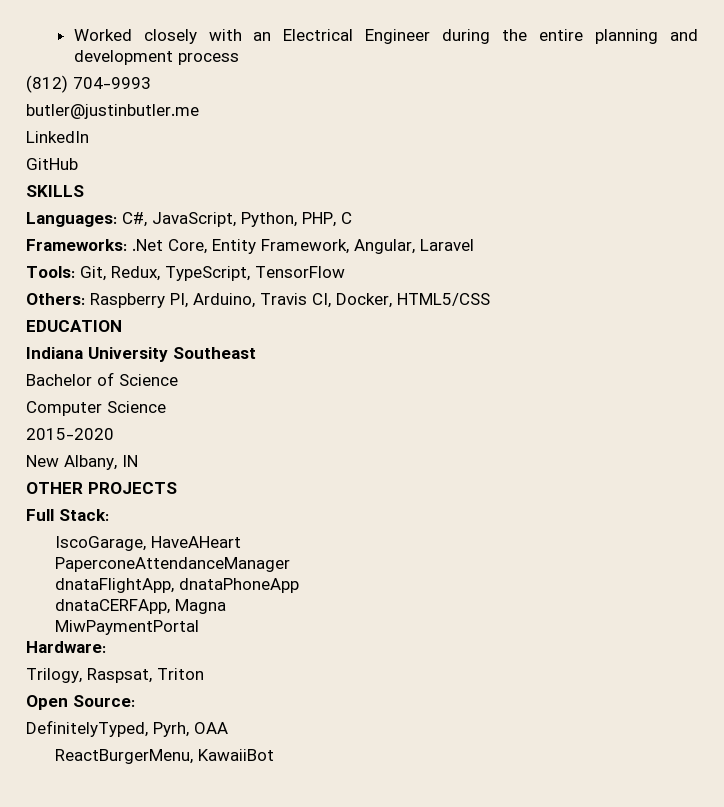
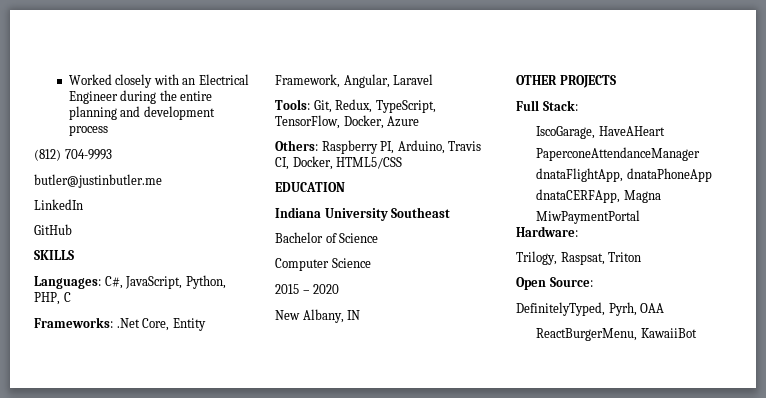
[255,266,345,278] TensorFlow -> [275,115,420,129] TensorFlow, Docker, Azure
[26,428,114,440] 2015-2020 -> [275,284,340,294] 2015 – 2020

